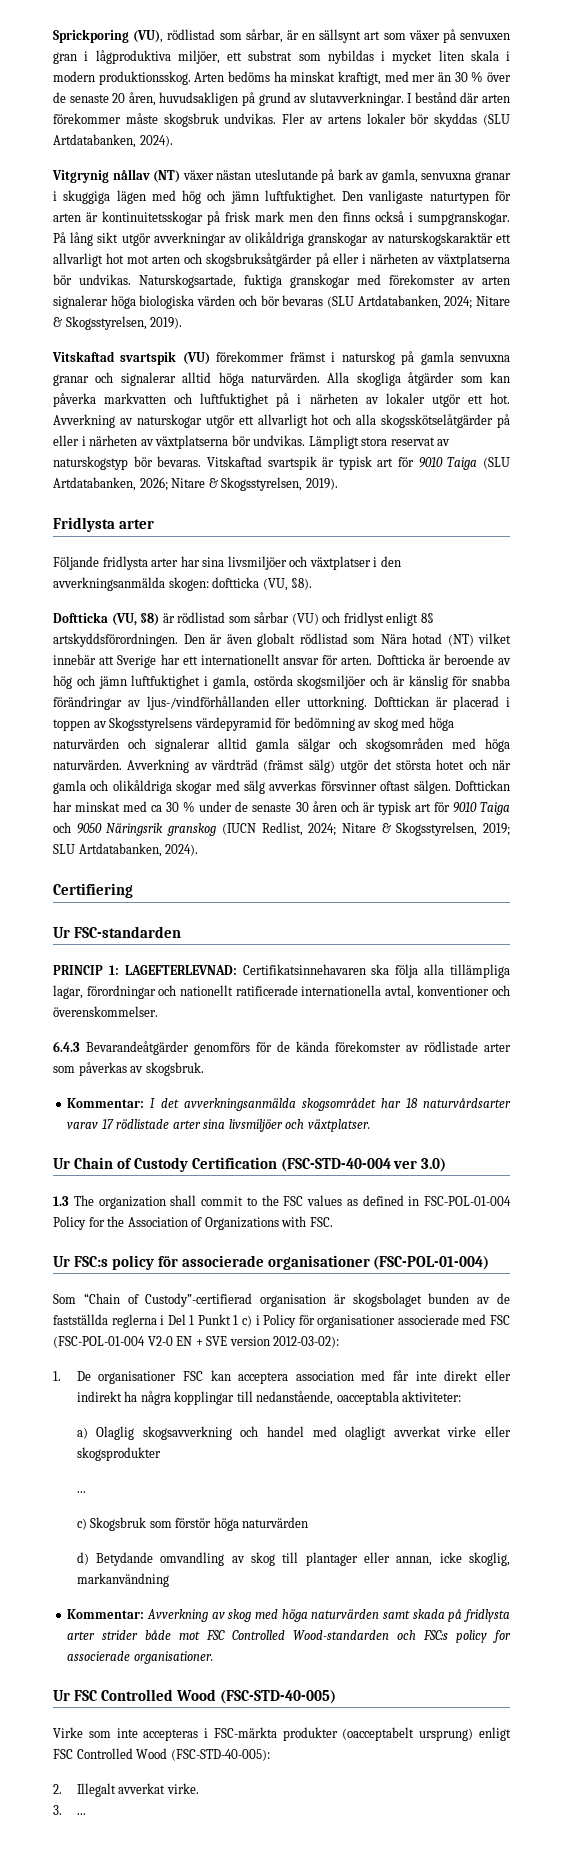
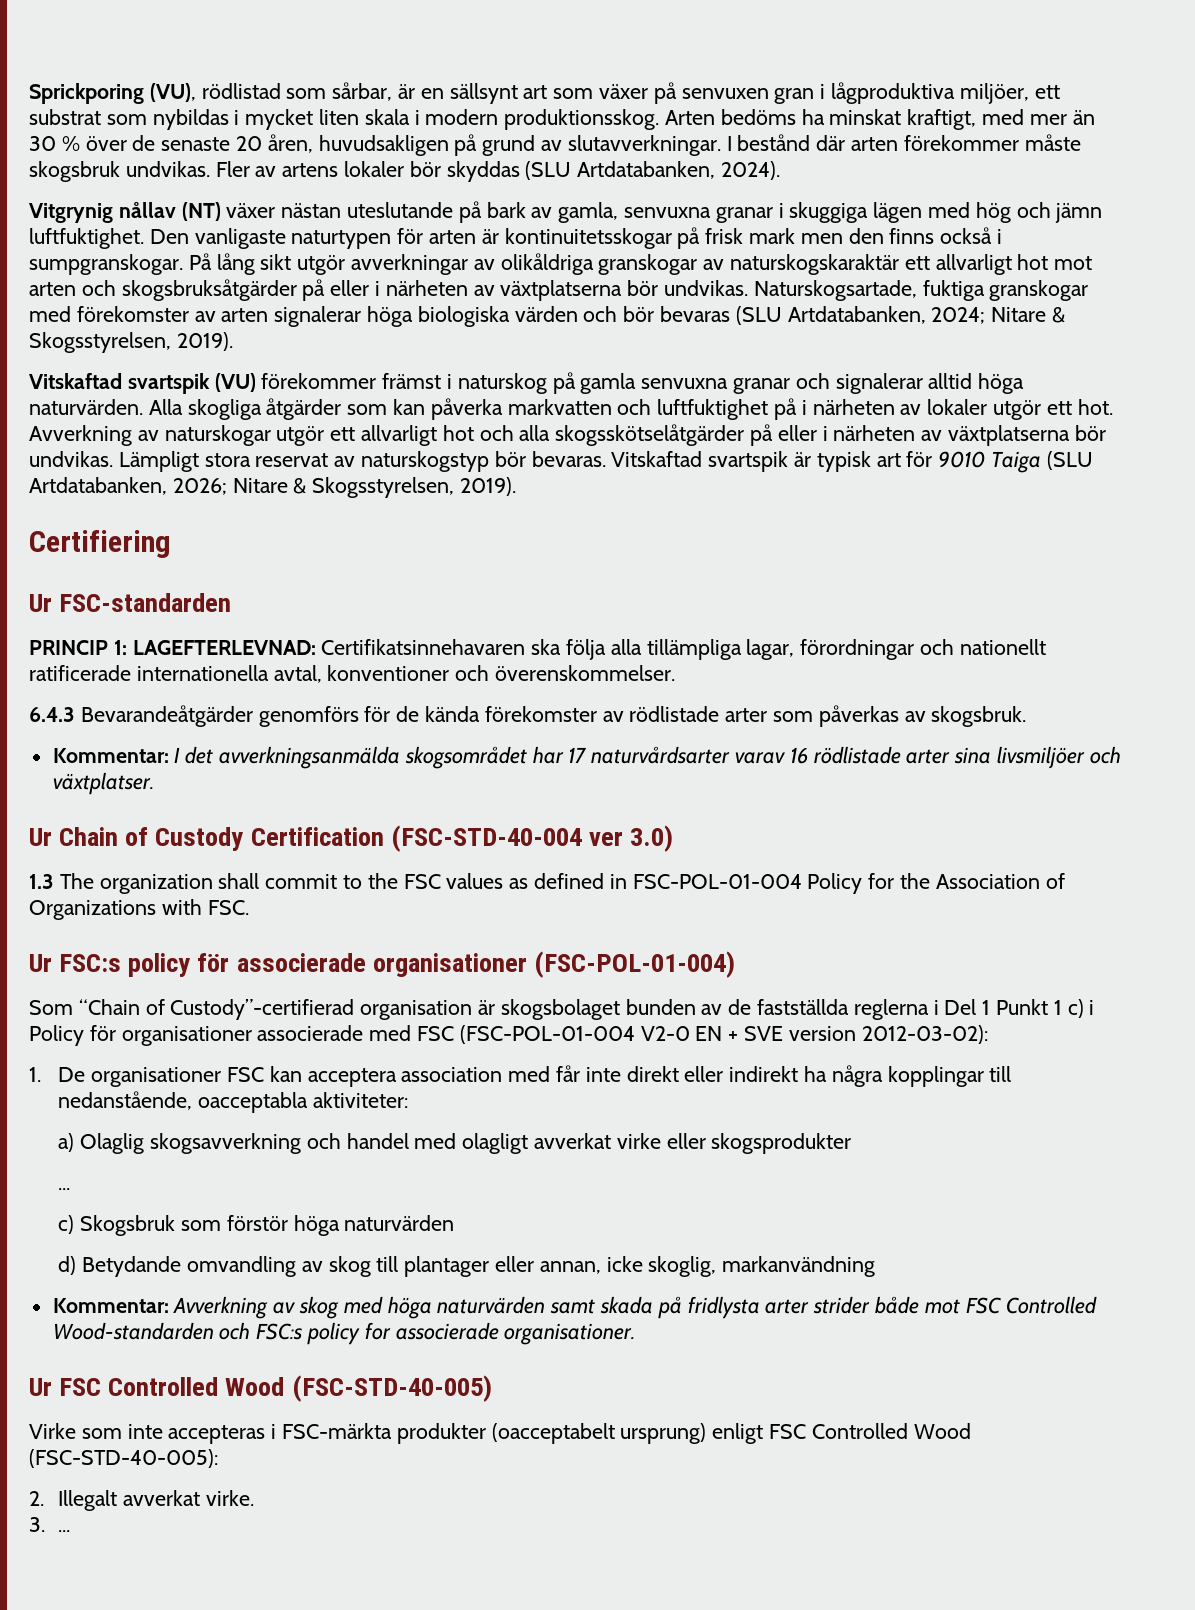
[53,517,155,532] [53,556,401,570] [53,577,313,591] [53,612,434,626] [53,633,511,647] [53,654,512,668] [53,675,510,689] [53,696,510,710] [53,717,454,731] [53,738,510,752] [53,759,512,773] [53,780,510,794] [53,801,511,815] [53,822,510,836] [53,843,199,857] // Fridlysta arter // Följande fridlysta arter har sina livsmiljöer och växtplatser i den avverkningsanmälda skogen: doftticka (VU, §8). // Doftticka (VU, §8) är rödlistad som sårbar (VU) och fridlyst enligt 8§ artskyddsförordningen. Den är även globalt rödlistad som Nära hotad (NT) vilket innebär att Sverige har ett internationellt ansvar för arten. Doftticka är beroende av hög och jämn luftfuktighet i gamla, ostörda skogsmiljöer och är känslig för snabba förändringar av ljus-/vindförhållanden eller uttorkning. Dofttickan är placerad i toppen av Skogsstyrelsens värdepyramid för bedömning av skog med höga naturvärden och signalerar alltid gamla sälgar och skogsområden med höga naturvärden. Avverkning av värdträd (främst sälg) utgör det största hotet och när gamla och olikåldriga skogar med sälg avverkas försvinner oftast sälgen. Dofttickan har minskat med ca 30 % under de senaste 30 åren och är typisk art för 9010 Taiga och 9050 Näringsrik granskog (IUCN Redlist, 2024; Nitare & Skogsstyrelsen, 2019; SLU Artdatabanken, 2024). -> (517, 486) none
[405,1098,418,1108] 18 -> [568,747,588,763] 17
[101,1119,114,1129] 17 -> [789,747,808,764] 16

